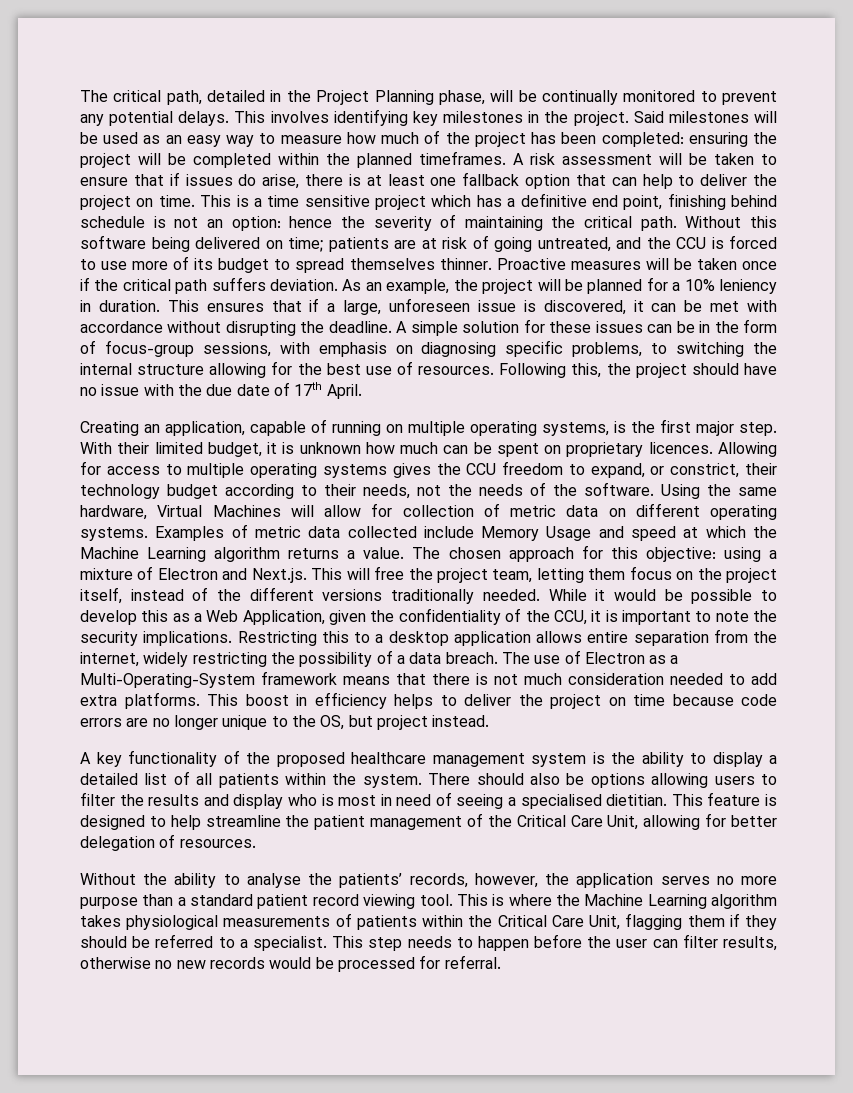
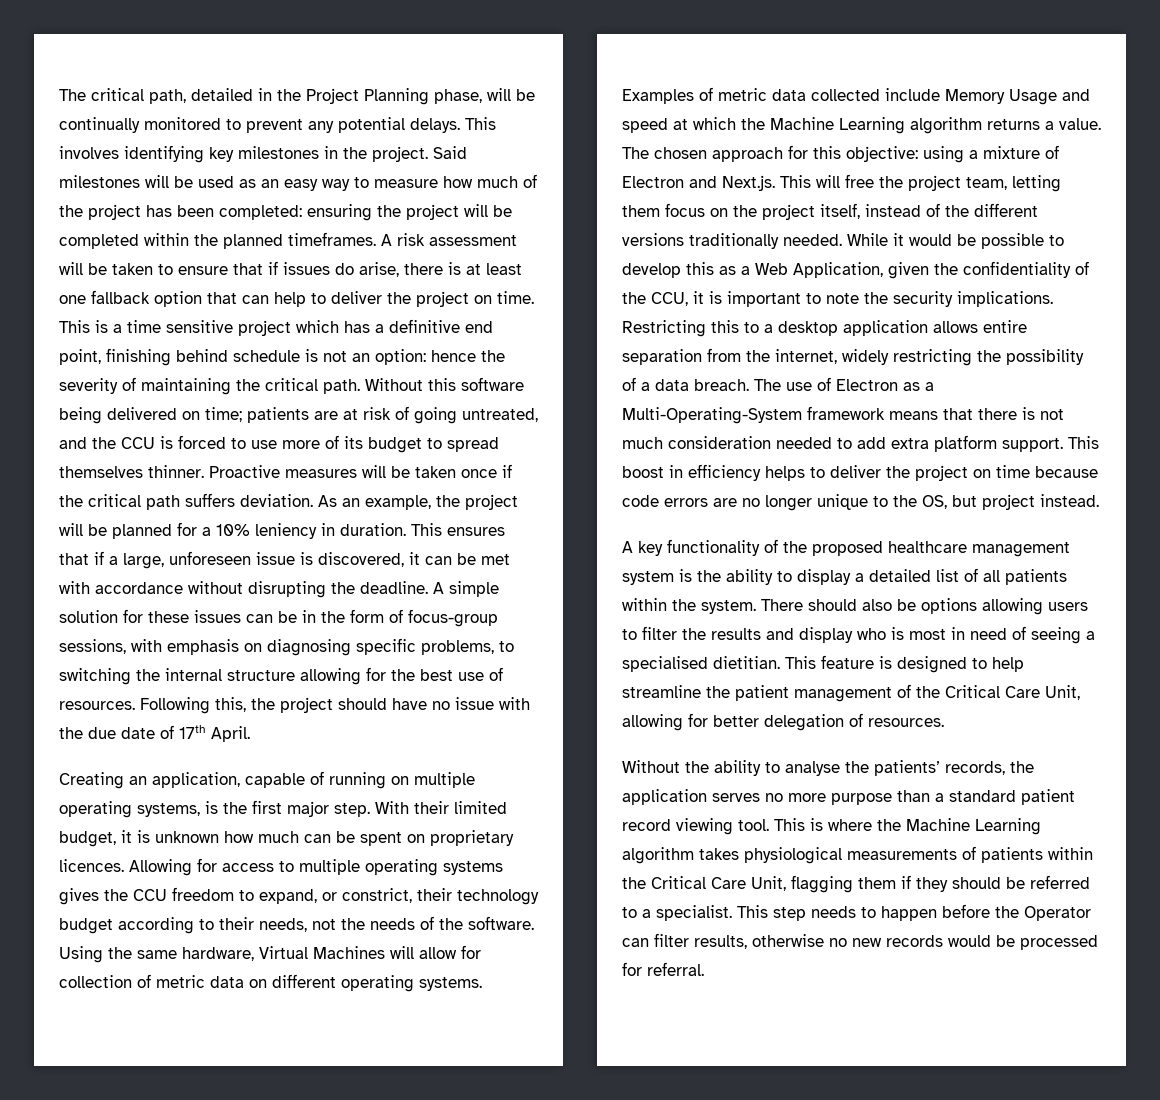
[124,692,200,709] platforms. -> [934,435,1063,452] platform support.
[474,873,538,888] however, -> (1005, 768) none
[616,939,648,948] user -> [1024,906,1091,921] Operator

